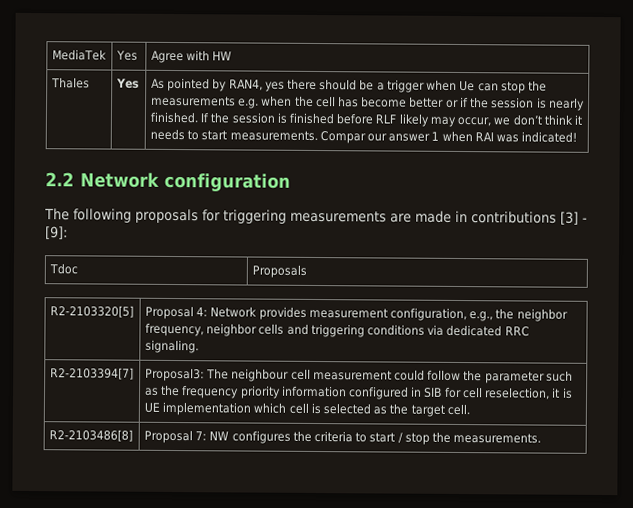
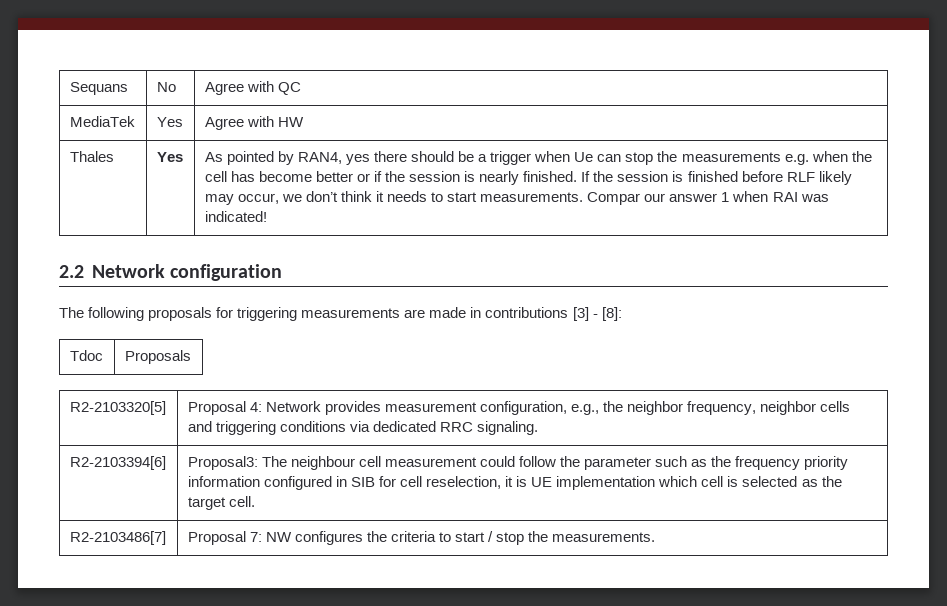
(51, 55) none -> [69,82,128,95] [156,82,176,92] [204,81,301,95] Sequans | No | Agree with QC //
[45,226,68,240] [9]: -> [601,307,622,321] [8]:
[49,367,134,380] R2-2103394[7] -> [69,456,166,470] R2-2103394[6]
[48,429,133,442] R2-2103486[8] -> [69,531,166,545] R2-2103486[7]

